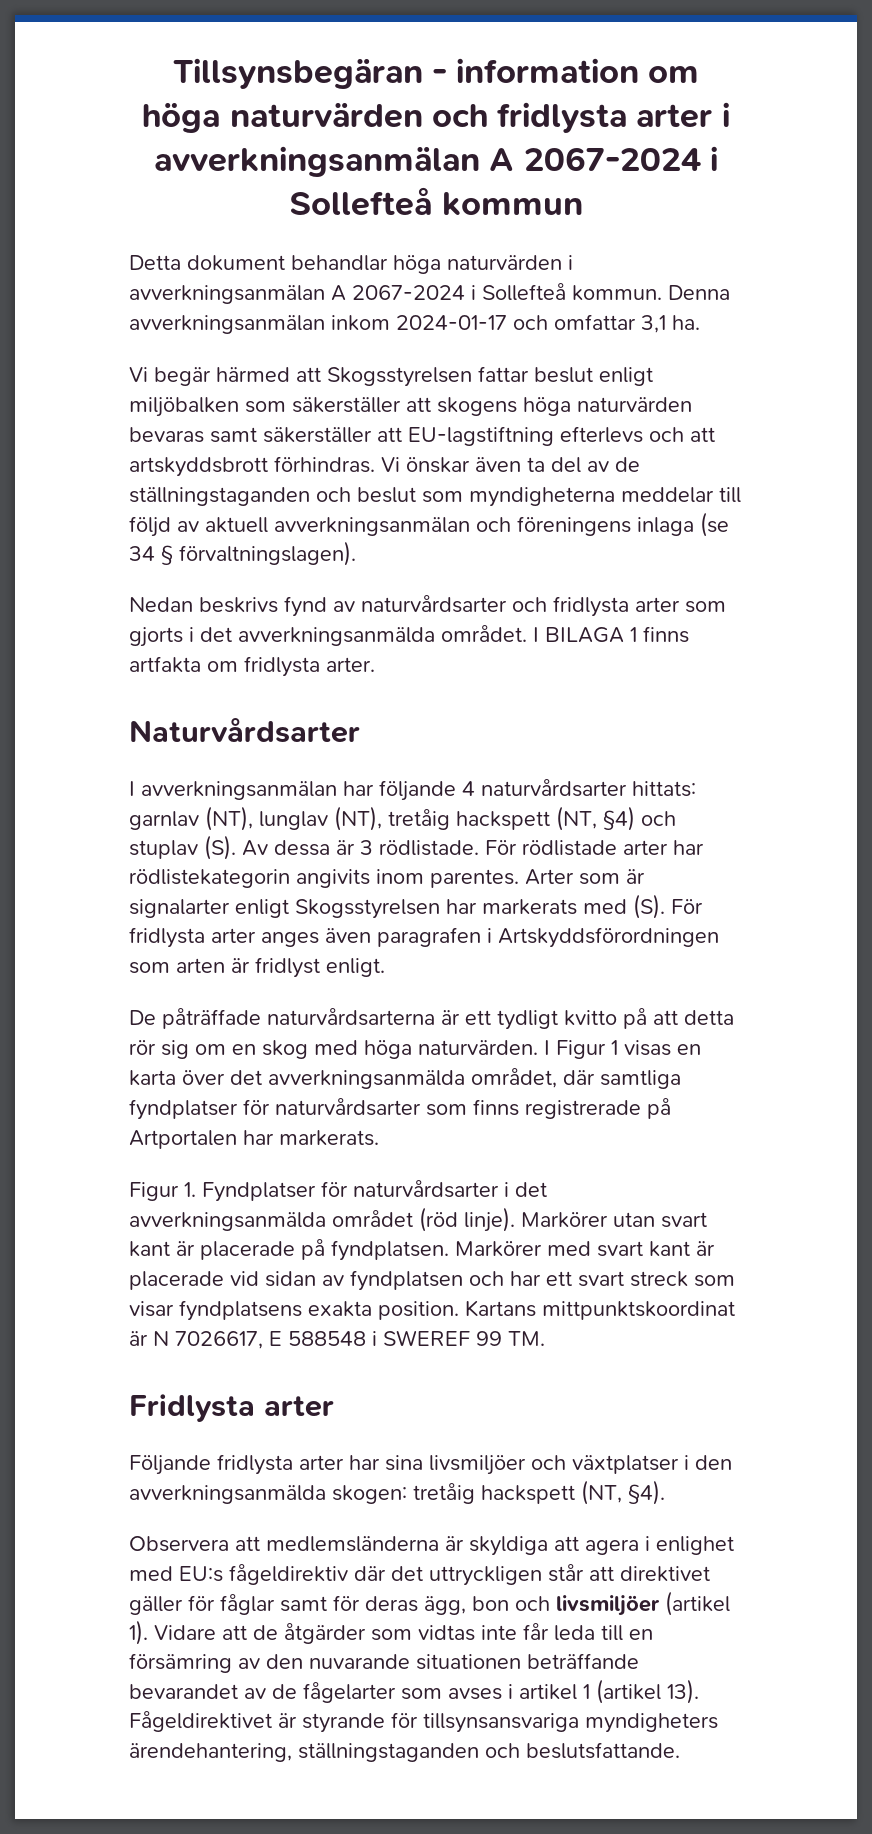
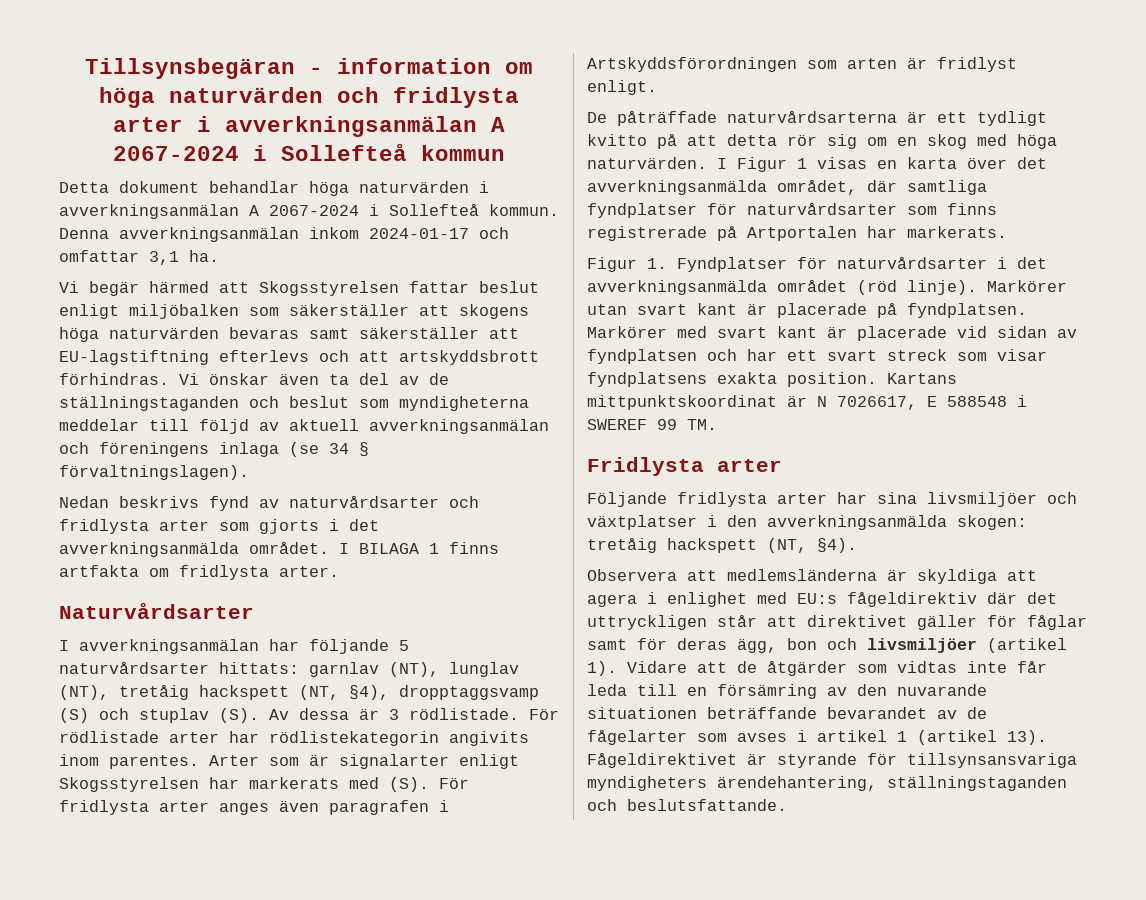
[462,781,475,796] 4 -> [399,640,409,651] 5
[603,806,635,831] §4) -> [349,685,539,700] [59,708,89,723] §4), dropptaggsvamp (S)

